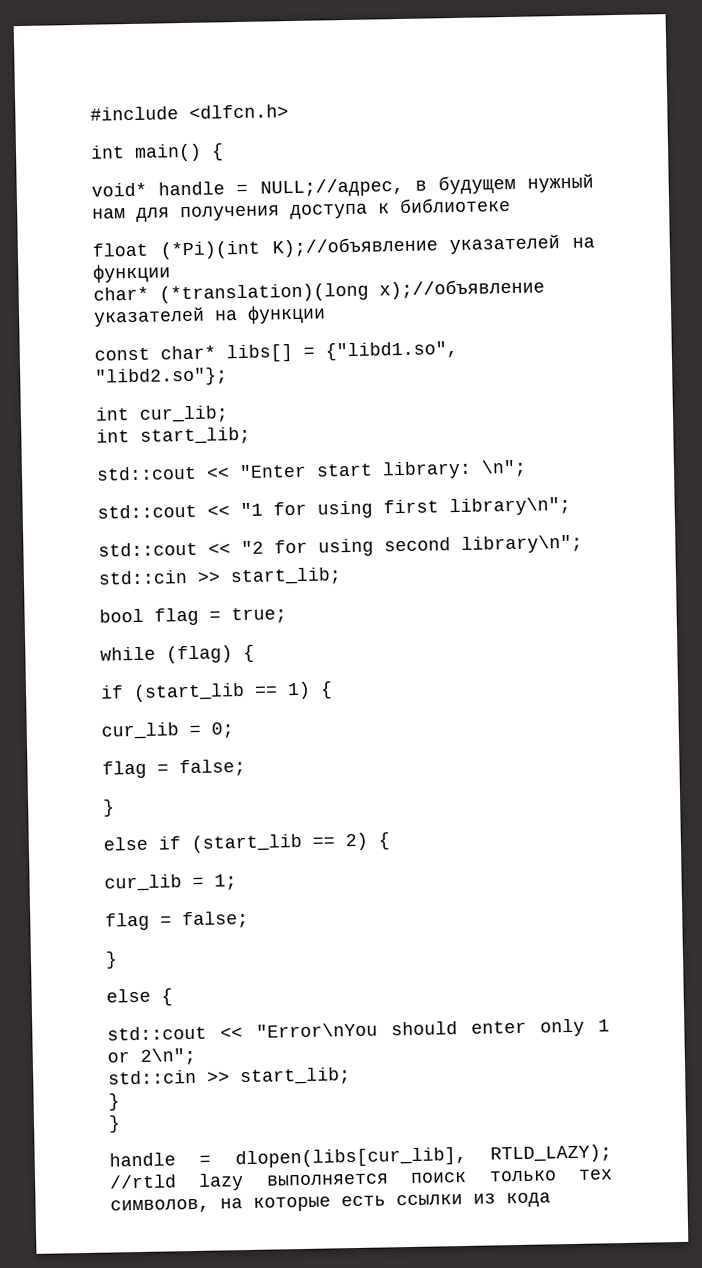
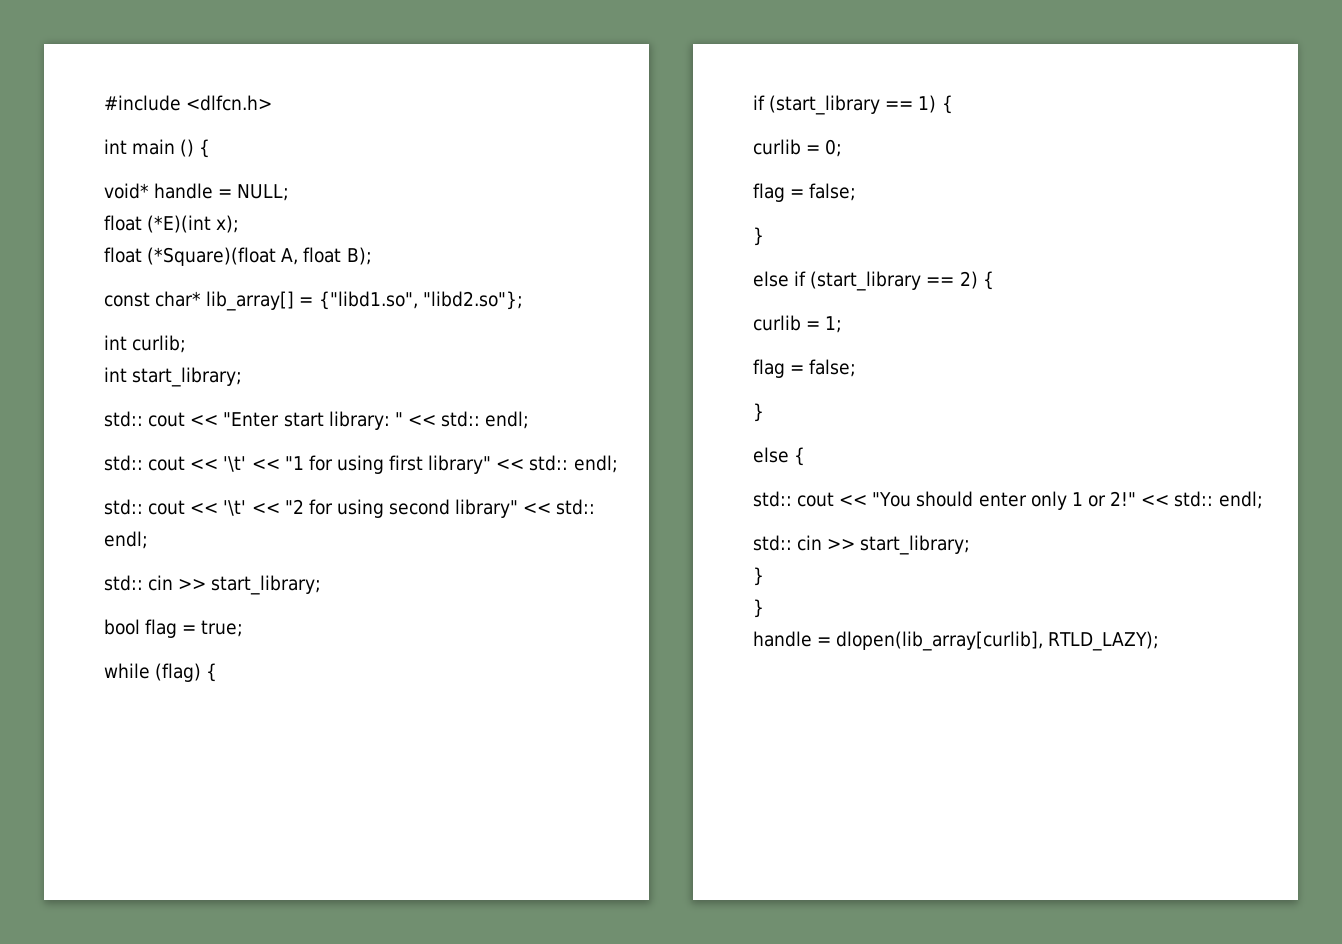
[134,143,202,162] main() -> [132,139,195,157] main ()
[259,173,594,198] [92,196,511,222] [92,234,595,260] [93,263,171,283] [93,278,545,304] [93,304,326,327] NULL;//адрес, в будущем нужный нам для получения доступа к библиотеке // float (*Pi)(int K);//объявление указателей на функции // char* (*translation)(long x);//объявление указателей на функции -> [237,184,290,201] [104,215,240,233] [104,247,372,266] NULL; // float (*E)(int x); // float (*Square)(float A, float B);
[226,344,293,363] libs[] -> [206,291,295,311] lib_array[]
[139,405,229,424] [96,426,251,446] [96,465,197,481] cur_lib; // int start_lib; // std::cout -> [132,335,187,353] [104,367,243,387] [104,411,186,427] curlib; // int start_library; // std:: cout
[481,459,527,478] [97,503,197,519] \n"; // std::cout -> [394,411,530,429] [104,455,247,472] " << std:: endl; // std:: cout << '\t'
[449,496,571,517] [98,541,198,557] library\n"; // std::cout -> [428,455,618,474] [104,499,247,516] library" << std:: endl; // std:: cout << '\t'
[461,534,583,554] [98,567,342,587] library\n"; // std::cin >> start_lib; -> [455,499,596,518] [104,531,148,549] [104,575,322,595] library" << std:: endl; // std:: cin >> start_library;
[133,682,245,703] (start_lib -> [769,95,881,115] (start_library
[101,722,179,740] cur_lib -> [753,139,801,155] curlib
[191,833,303,853] (start_lib -> [810,271,922,291] (start_library
[104,874,182,892] cur_lib -> [753,315,801,331] curlib
[107,1022,378,1041] std::cout << "Error\nYou -> [753,491,912,507] std:: cout << "You
[140,1047,196,1066] [108,1067,351,1087] [108,1093,120,1111] [108,1115,121,1133] [109,1144,612,1169] [109,1169,613,1191] [110,1192,551,1214] 2\n"; // std::cin >> start_lib; // } // } // handle = dlopen(libs[cur_lib], RTLD_LAZY); //rtld lazy выполняется поиск только тех символов, на которые есть ссылки из кода -> [1110,491,1263,509] [753,535,971,555] [753,567,764,586] [753,599,764,618] [753,631,1160,651] 2!" << std:: endl; // std:: cin >> start_library; // } // } // handle = dlopen(lib_array[curlib], RTLD_LAZY);

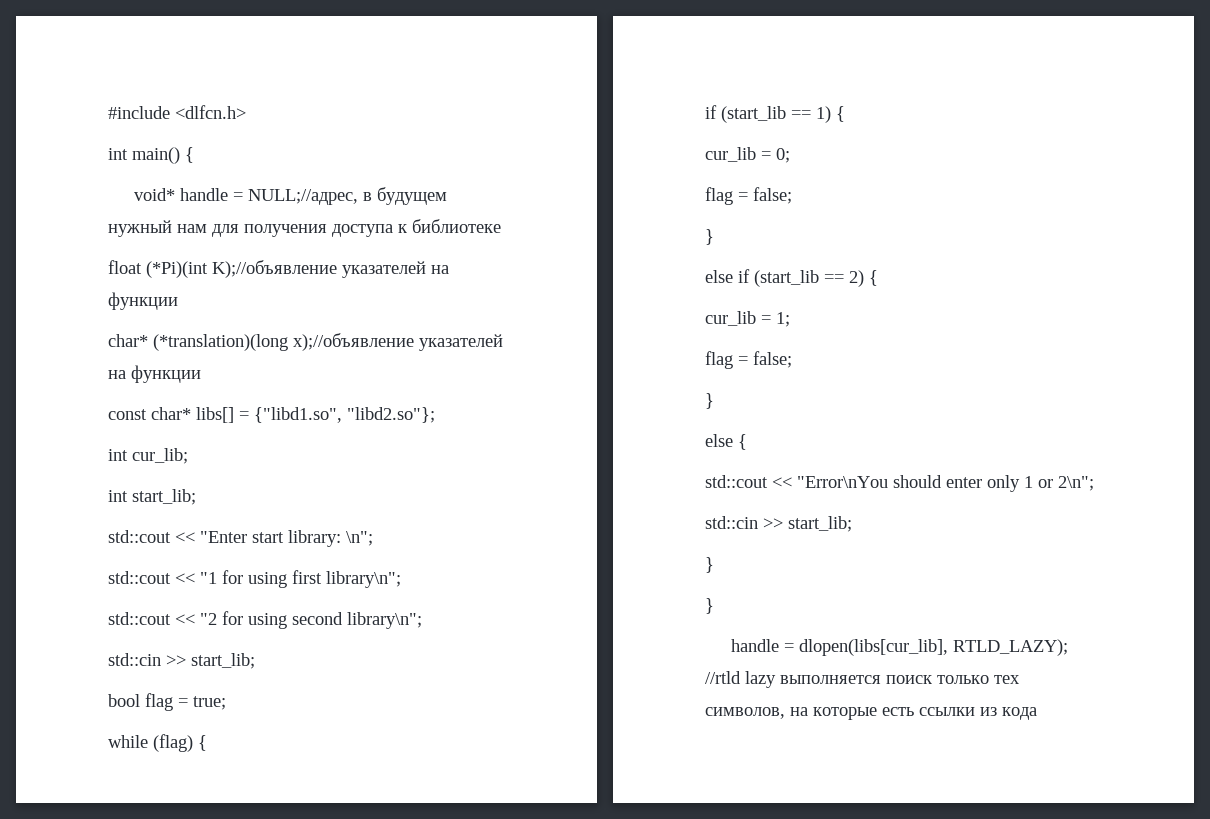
[132,139,195,157] main () -> [132,147,180,164] main()
[237,184,290,201] [104,215,240,233] [104,247,372,266] NULL; // float (*E)(int x); // float (*Square)(float A, float B); -> [247,187,447,205] [108,219,501,237] [108,260,449,278] [108,292,178,310] [108,333,503,351] [108,365,201,383] NULL;//адрес, в будущем нужный нам для получения доступа к библиотеке // float (*Pi)(int K);//объявление указателей на функции // char* (*translation)(long x);//объявление указателей на функции
[206,291,295,311] lib_array[] -> [196,407,234,423] libs[]
[132,335,187,353] [104,367,243,387] [104,411,186,427] curlib; // int start_library; // std:: cout -> [132,448,188,464] [108,489,196,505] [108,530,171,543] cur_lib; // int start_lib; // std::cout
[394,411,530,429] [104,455,247,472] " << std:: endl; // std:: cout << '\t' -> [346,531,373,546] [108,571,171,584] \n"; // std::cout
[428,455,618,474] [104,499,247,516] library" << std:: endl; // std:: cout << '\t' -> [326,571,401,588] [108,612,171,625] library\n"; // std::cout
[455,499,596,518] [104,531,148,549] [104,575,322,595] library" << std:: endl; // std:: cin >> start_library; -> [347,612,422,629] [108,653,255,669] library\n"; // std::cin >> start_lib;
[769,95,881,115] (start_library -> [721,106,786,123] (start_lib
[753,139,801,155] curlib -> [705,147,756,162] cur_lib
[810,271,922,291] (start_library -> [754,270,819,287] (start_lib
[753,315,801,331] curlib -> [705,311,756,326] cur_lib
[753,491,912,507] std:: cout << "You -> [705,475,888,488] std::cout << "Error\nYou
[1110,491,1263,509] [753,535,971,555] [753,567,764,586] [753,599,764,618] [753,631,1160,651] 2!" << std:: endl; // std:: cin >> start_library; // } // } // handle = dlopen(lib_array[curlib], RTLD_LAZY); -> [1058,476,1094,491] [705,516,852,532] [705,557,714,573] [705,598,714,614] [730,639,1068,656] [705,671,1020,688] [705,707,1037,720] 2\n"; // std::cin >> start_lib; // } // } // handle = dlopen(libs[cur_lib], RTLD_LAZY); //rtld lazy выполняется поиск только тех символов, на которые есть ссылки из кода

